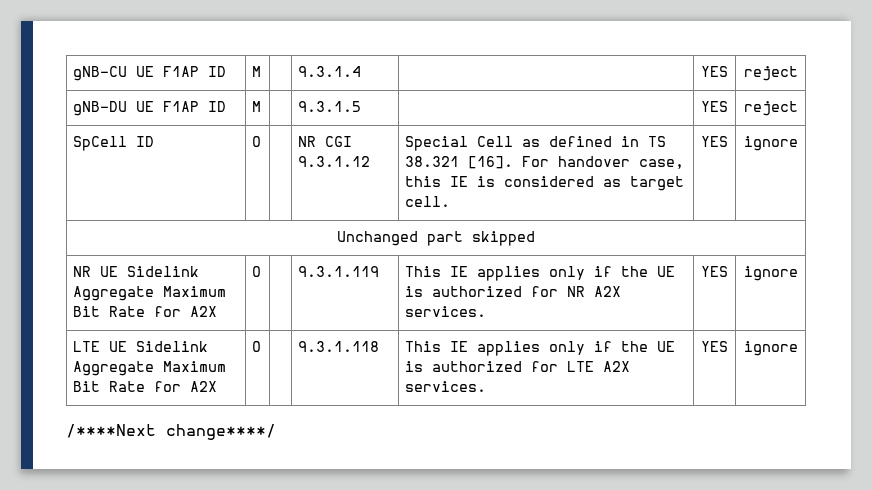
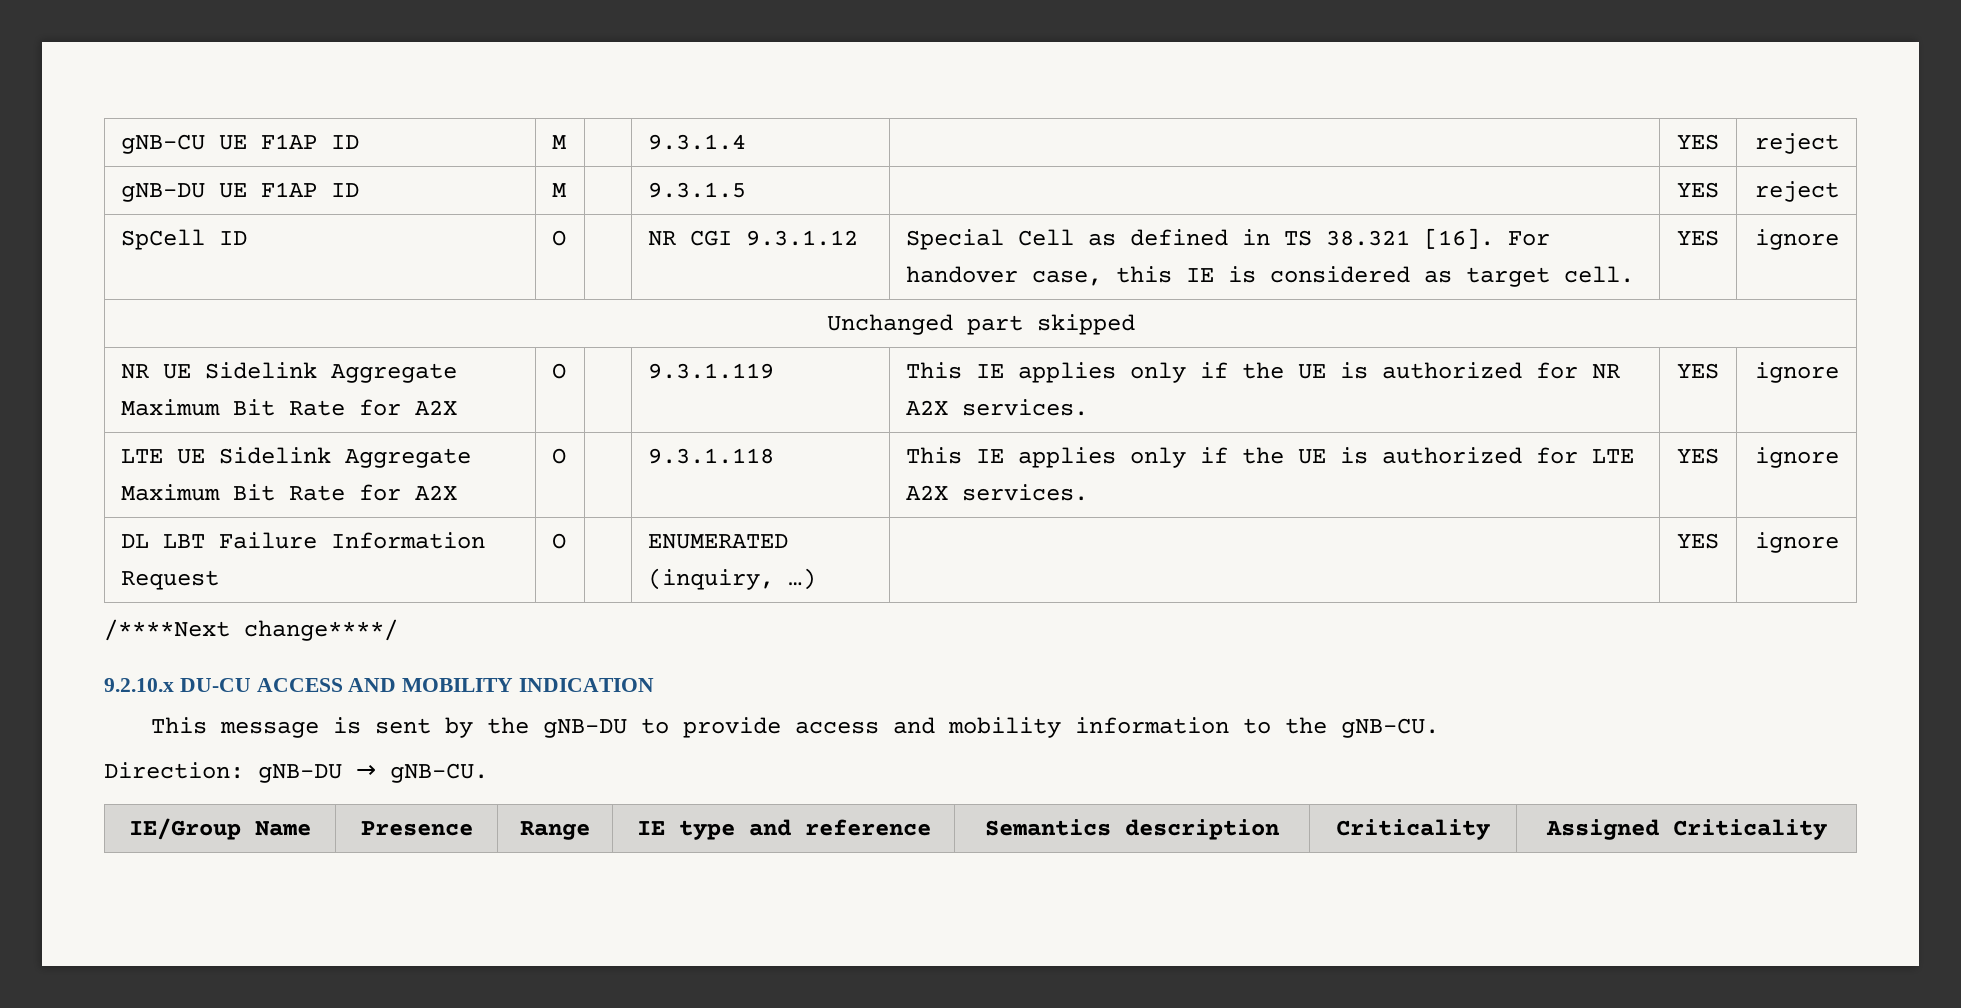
[66,424,276,440] // /****Next change****/ -> [121,532,486,549] [121,570,220,590] [552,533,567,549] [648,534,789,549] [648,568,817,590] [1677,533,1719,549] [1754,532,1839,553] [104,619,398,641] [104,678,655,692] [151,717,1440,738] [104,762,488,783] [129,818,311,840] [360,821,473,836] [520,821,590,840] [636,819,931,840] [985,819,1280,840] [1336,819,1490,840] [1545,819,1827,840] // DL LBT Failure Information Request | O | | ENUMERATED (inquiry, …) | | YES | ignore // /****Next change****/ // 9.2.10.x DU-CU ACCESS AND MOBILITY INDICATION // This message is sent by the gNB-DU to provide access and mobility information to the gNB-CU. // Direction: gNB-DU → gNB-CU. // IE/Group Name | Presence | Range | IE type and reference | Semantics description | Criticality | Assigned Criticality

